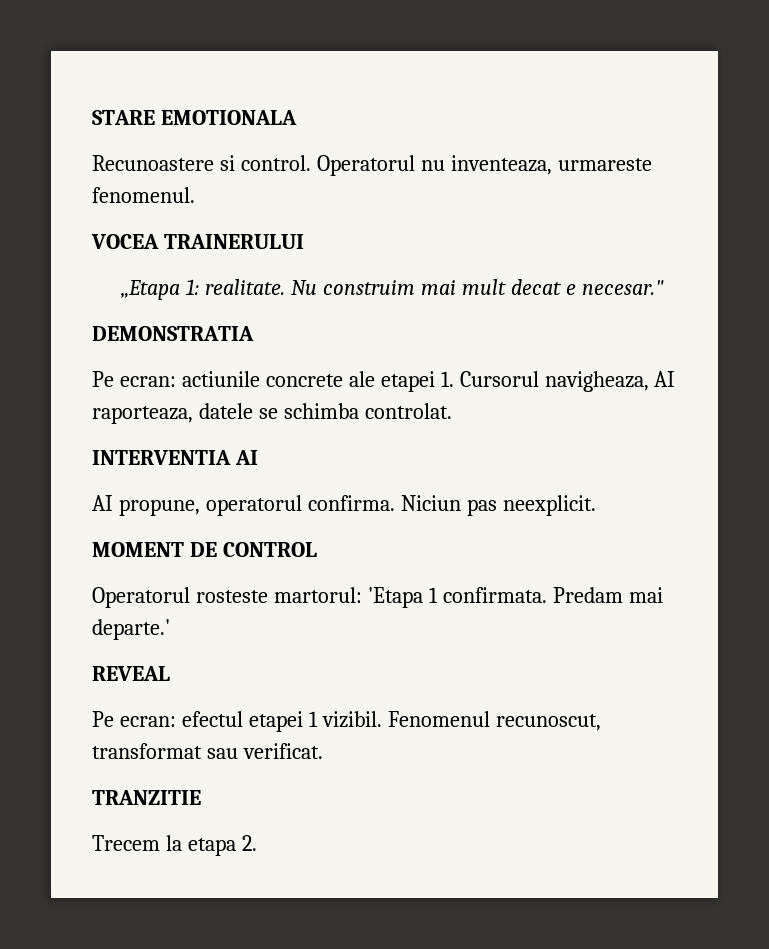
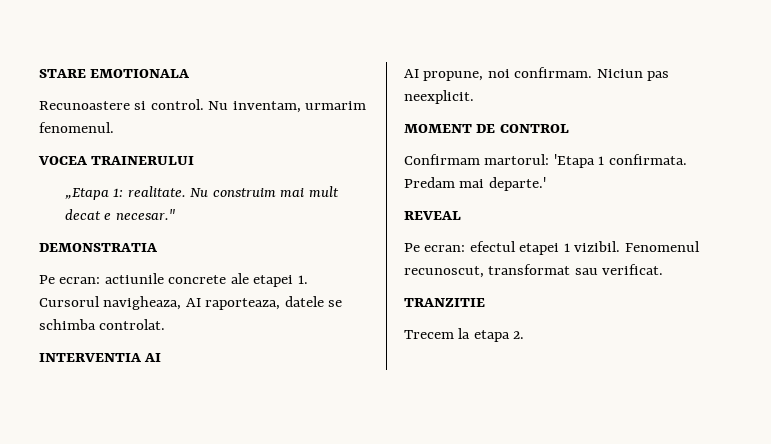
[316,155,652,176] Operatorul nu inventeaza, urmareste -> [208,101,367,113] Nu inventam, urmarim
[205,495,395,516] operatorul confirma. -> [487,67,593,78] noi confirmam.
[92,587,268,608] Operatorul rosteste -> [404,154,480,165] Confirmam

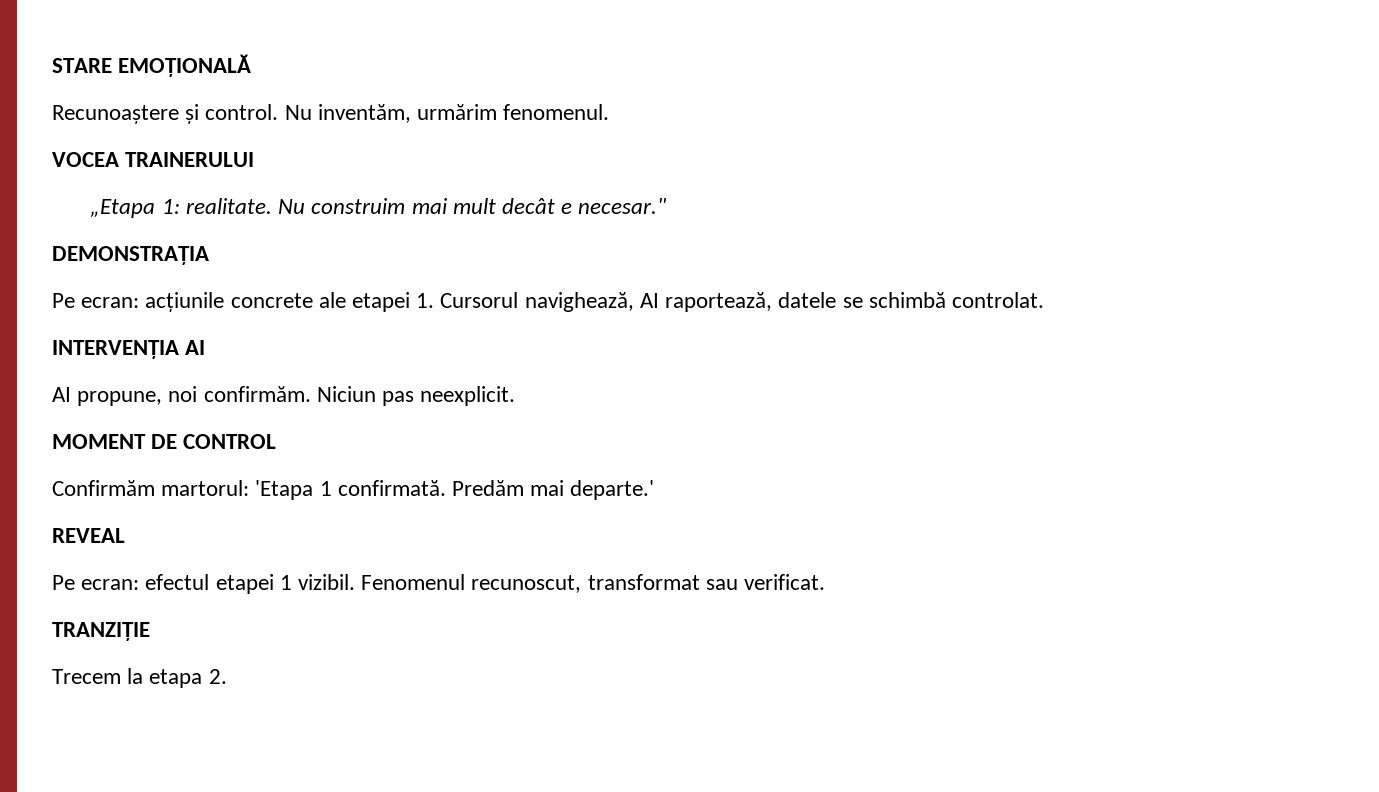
[90,69,190,78] [39,99,367,113] EMOTIONALA // Recunoastere si control. Nu inventam, urmarim -> [118,54,252,77] [52,104,498,124] EMOȚIONALĂ // Recunoaștere și control. Nu inventăm, urmărim
[64,209,101,220] decat -> [501,198,555,214] decât
[39,243,157,252] [39,273,164,284] DEMONSTRATIA // Pe ecran: actiunile -> [52,246,209,265] [52,292,225,312] DEMONSTRAȚIA // Pe ecran: acțiunile
[103,296,281,310] navigheaza, AI raporteaza, -> [524,292,773,312] navighează, AI raportează,
[39,319,96,330] schimba -> [868,292,946,308] schimbă
[39,353,141,362] INTERVENTIA -> [52,340,179,359] INTERVENȚIA
[514,67,593,78] confirmam. -> [203,386,311,402] confirmăm.
[404,154,480,165] Confirmam -> [52,480,155,496] Confirmăm
[608,154,687,165] [404,177,455,188] confirmata. Predam -> [337,480,525,496] confirmată. Predăm
[404,298,485,307] TRANZITIE -> [52,622,150,641] TRANZIȚIE

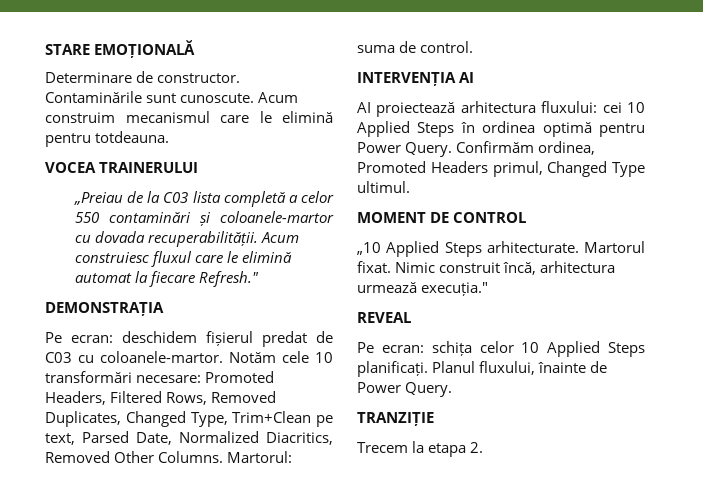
[52,104,610,124] [52,152,255,167] [90,198,667,218] [52,246,209,265] [52,292,1044,312] [52,340,206,359] [52,386,516,406] [52,434,277,449] [52,480,655,500] [52,528,125,543] [52,574,826,594] Recunoaștere și control. Nu inventăm, urmărim fenomenul. // VOCEA TRAINERULUI // „Etapa 1: realitate. Nu construim mai mult decât e necesar." // DEMONSTRAȚIA // Pe ecran: acțiunile concrete ale etapei 1. Cursorul navighează, AI raportează, datele se schimbă controlat. // INTERVENȚIA AI // AI propune, noi confirmăm. Niciun pas neexplicit. // MOMENT DE CONTROL // Confirmăm martorul: 'Etapa 1 confirmată. Predăm mai departe.' // REVEAL // Pe ecran: efectul etapei 1 vizibil. Fenomenul recunoscut, transformat sau verificat. -> [45,71,241,83] [45,91,299,103] [45,111,333,123] [45,131,170,147] [45,162,199,173] [73,191,334,207] [74,211,334,226] [74,231,299,247] [74,251,293,267] [74,271,259,287] [45,302,164,316] [45,331,333,347] [45,351,333,363] [45,371,275,383] [45,391,277,405] [45,411,333,427] [45,431,333,445] [45,451,293,463] [357,41,474,53] [357,72,475,86] [357,101,645,117] [357,121,645,137] [357,141,596,157] [357,161,645,177] [357,181,410,193] [357,212,527,223] [357,241,645,257] [357,261,616,275] [357,282,489,296] [357,312,411,323] [357,341,645,357] [357,361,608,377] [357,382,453,397] Determinare de constructor. Contaminările sunt cunoscute. Acum construim mecanismul care le elimină pentru totdeauna. // VOCEA TRAINERULUI // „Preiau de la C03 lista completă a celor 550 contaminări și coloanele-martor cu dovada recuperabilității. Acum construiesc fluxul care le elimină automat la fiecare Refresh." // DEMONSTRAȚIA // Pe ecran: deschidem fișierul predat de C03 cu coloanele-martor. Notăm cele 10 transformări necesare: Promoted Headers, Filtered Rows, Removed Duplicates, Changed Type, Trim+Clean pe text, Parsed Date, Normalized Diacritics, Removed Other Columns. Martorul: suma de control. // INTERVENȚIA AI // AI proiectează arhitectura fluxului: cei 10 Applied Steps în ordinea optimă pentru Power Query. Confirmăm ordinea, Promoted Headers primul, Changed Type ultimul. // MOMENT DE CONTROL // „10 Applied Steps arhitecturate. Martorul fixat. Nimic construit încă, arhitectura urmează execuția." // REVEAL // Pe ecran: schița celor 10 Applied Steps planificați. Planul fluxului, înainte de Power Query.

